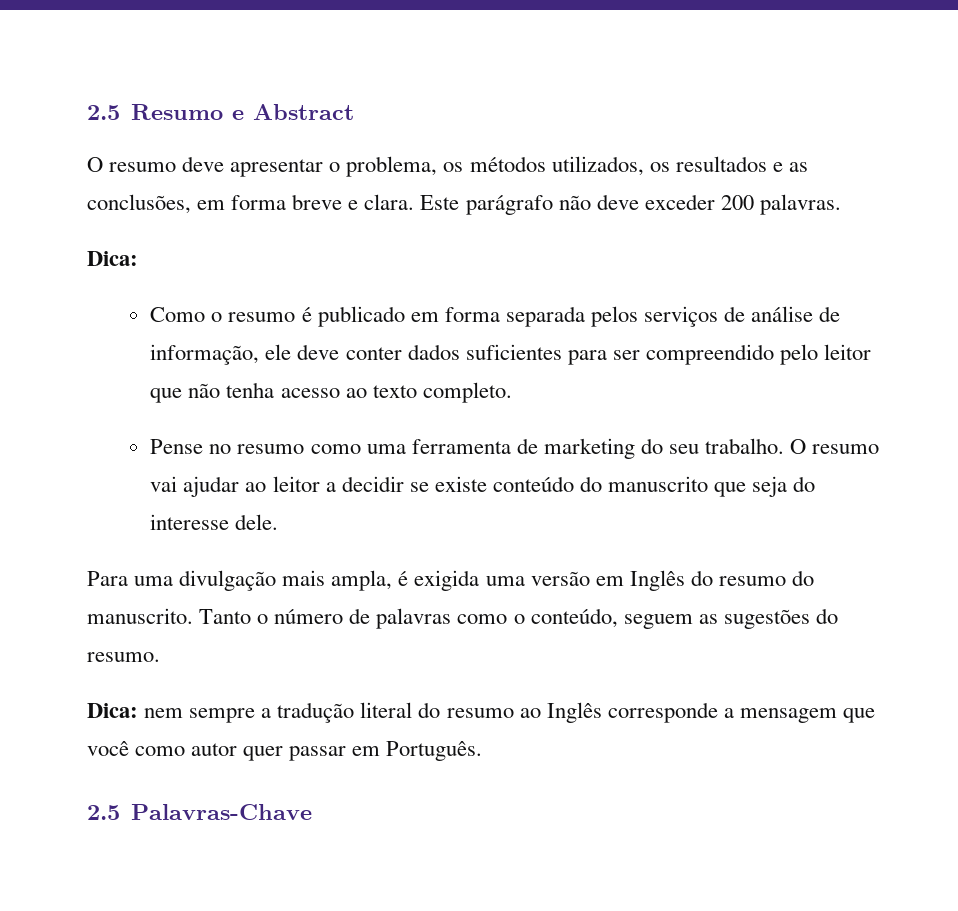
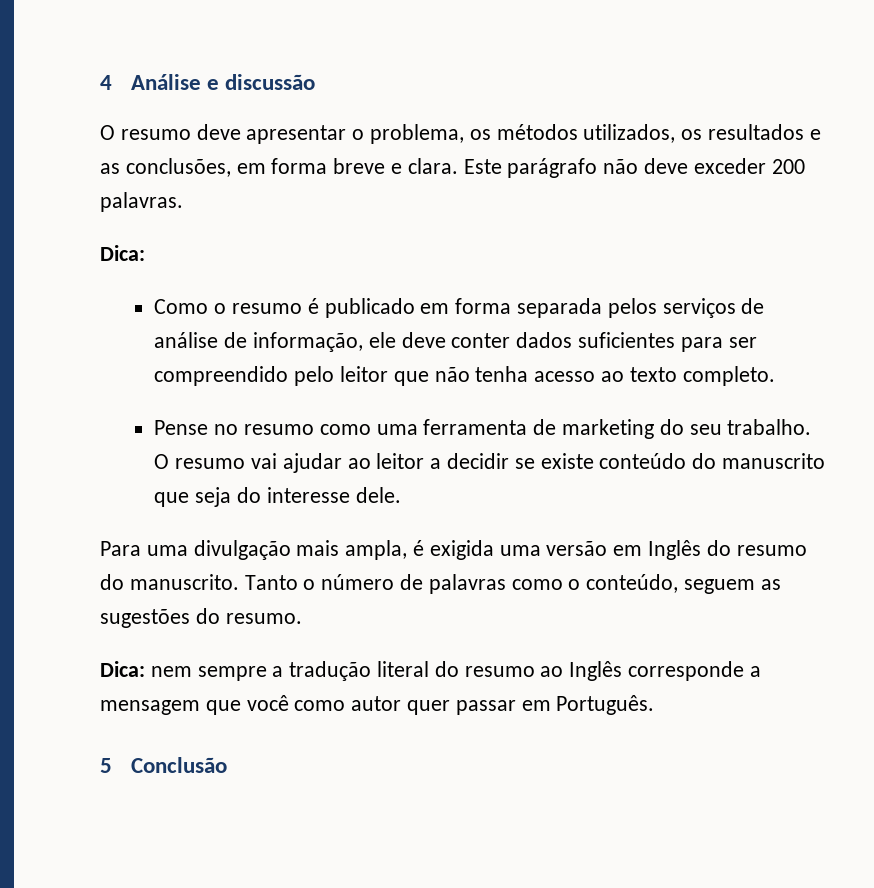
[87,104,355,120] 2.5 Resumo e Abstract -> [100,74,315,90] 4 Análise e discussão
[87,804,313,820] 2.5 Palavras-Chave -> [100,757,227,773] 5 Conclusão

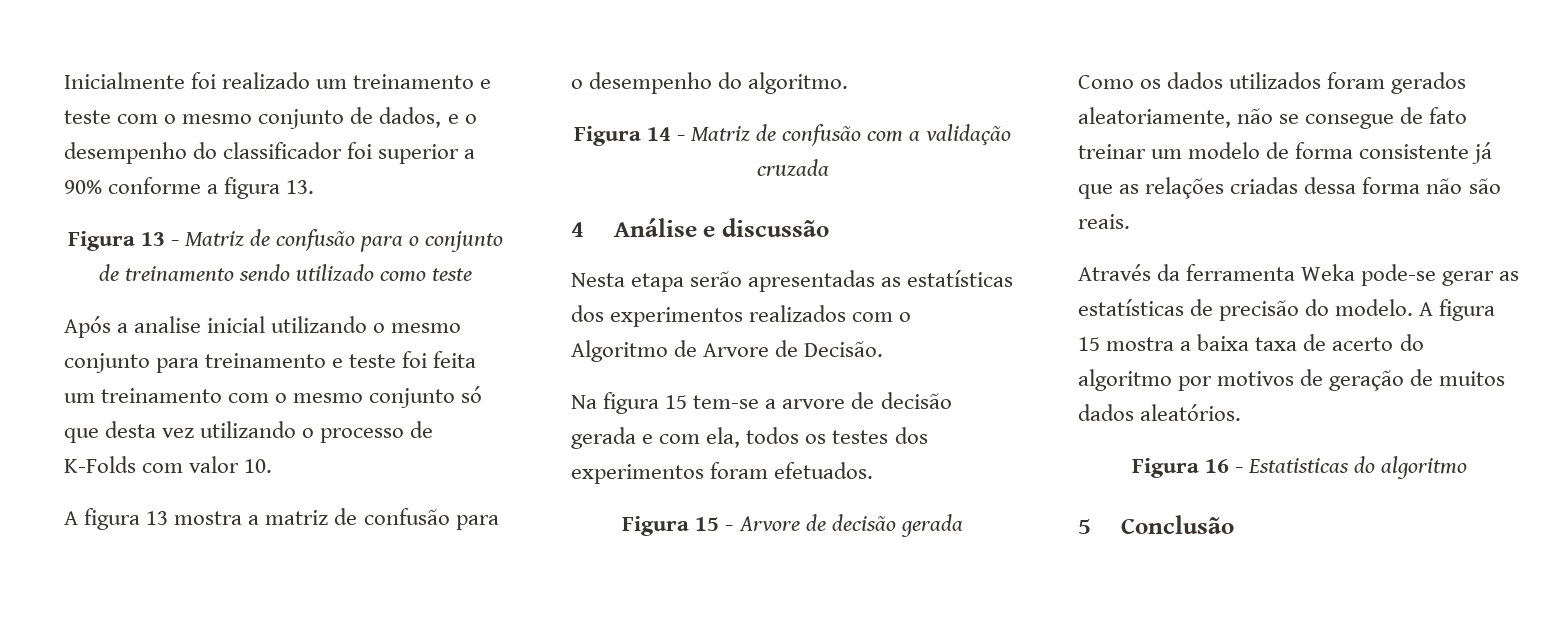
[100,74,315,90] [100,124,821,144] [100,158,805,178] [100,192,183,212] [100,245,145,261] [154,298,765,318] [154,332,757,352] [154,366,775,386] [154,419,812,439] [154,453,825,473] [154,487,401,507] [100,540,807,560] [100,574,781,594] [100,608,302,628] [100,661,761,681] [100,695,655,715] 4 Análise e discussão // O resumo deve apresentar o problema, os métodos utilizados, os resultados e as conclusões, em forma breve e clara. Este parágrafo não deve exceder 200 palavras. // Dica: // Como o resumo é publicado em forma separada pelos serviços de análise de informação, ele deve conter dados suficientes para ser compreendido pelo leitor que não tenha acesso ao texto completo. // Pense no resumo como uma ferramenta de marketing do seu trabalho. O resumo vai ajudar ao leitor a decidir se existe conteúdo do manuscrito que seja do interesse dele. // Para uma divulgação mais ampla, é exigida uma versão em Inglês do resumo do manuscrito. Tanto o número de palavras como o conteúdo, seguem as sugestões do resumo. // Dica: nem sempre a tradução literal do resumo ao Inglês corresponde a mensagem que você como autor quer passar em Português. -> [64,72,492,89] [64,107,477,129] [64,142,476,164] [64,177,315,199] [67,229,504,252] [98,264,473,282] [64,316,462,338] [64,351,477,373] [64,386,483,408] [64,421,434,443] [64,456,273,473] [64,508,499,530] [571,72,849,94] [573,124,1012,146] [756,159,829,176] [571,218,829,237] [571,270,1014,292] [571,305,912,327] [571,340,884,362] [571,392,952,414] [571,427,928,449] [571,462,874,484] [622,514,963,537] [1078,72,1467,94] [1078,107,1468,129] [1078,142,1493,164] [1078,177,1501,199] [1078,214,1130,229] [1078,264,1520,286] [1078,299,1496,321] [1078,334,1424,351] [1078,369,1506,391] [1078,404,1242,421] [1131,456,1468,479] Inicialmente foi realizado um treinamento e teste com o mesmo conjunto de dados, e o desempenho do classificador foi superior a 90% conforme a figura 13. // Figura 13 - Matriz de confusão para o conjunto de treinamento sendo utilizado como teste // Após a analise inicial utilizando o mesmo conjunto para treinamento e teste foi feita um treinamento com o mesmo conjunto só que desta vez utilizando o processo de K-Folds com valor 10. // A figura 13 mostra a matriz de confusão para o desempenho do algoritmo. // Figura 14 - Matriz de confusão com a validação cruzada // 4 Análise e discussão // Nesta etapa serão apresentadas as estatísticas dos experimentos realizados com o Algoritmo de Arvore de Decisão. // Na figura 15 tem-se a arvore de decisão gerada e com ela, todos os testes dos experimentos foram efetuados. // Figura 15 - Arvore de decisão gerada // Como os dados utilizados foram gerados aleatoriamente, não se consegue de fato treinar um modelo de forma consistente já que as relações criadas dessa forma não são reais. // Através da ferramenta Weka pode-se gerar as estatísticas de precisão do modelo. A figura 15 mostra a baixa taxa de acerto do algoritmo por motivos de geração de muitos dados aleatórios. // Figura 16 - Estatisticas do algoritmo

